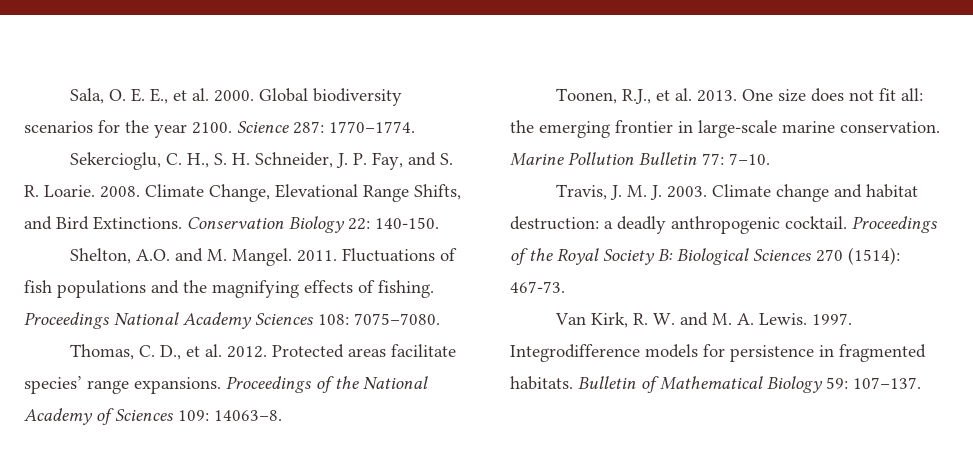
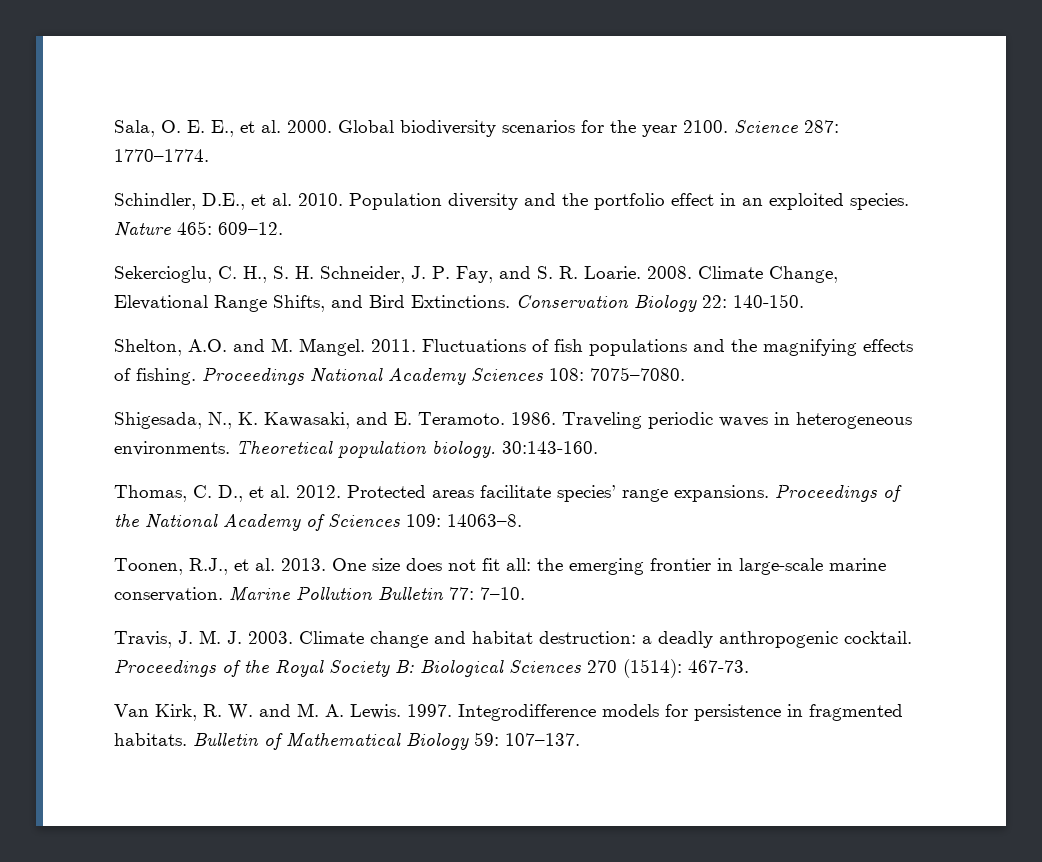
(415, 127) none -> [114,193,909,210] [114,221,283,237] // Schindler, D.E., et al. 2010. Population diversity and the portfolio effect in an exploited species. Nature 465: 609–12.
(440, 319) none -> [114,412,912,429] [114,440,598,458] // Shigesada, N., K. Kawasaki, and E. Teramoto. 1986. Traveling periodic waves in heterogeneous environments. Theoretical population biology. 30:143-160.

